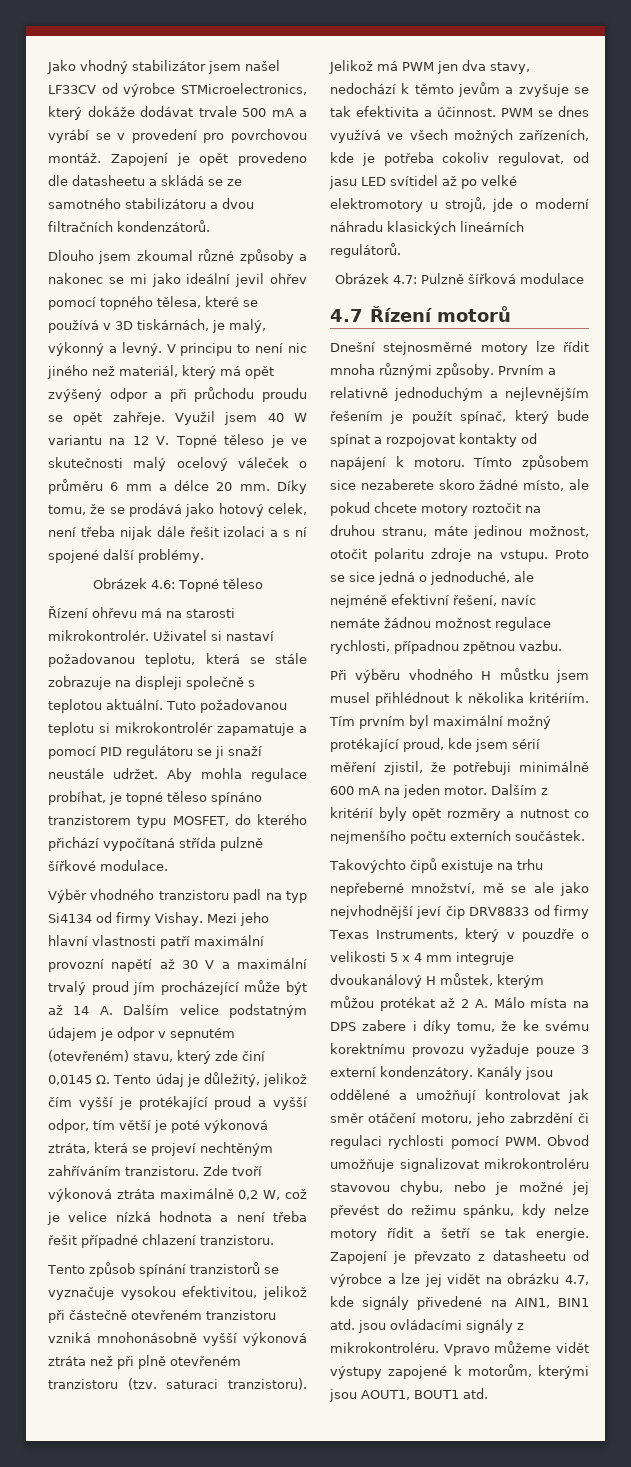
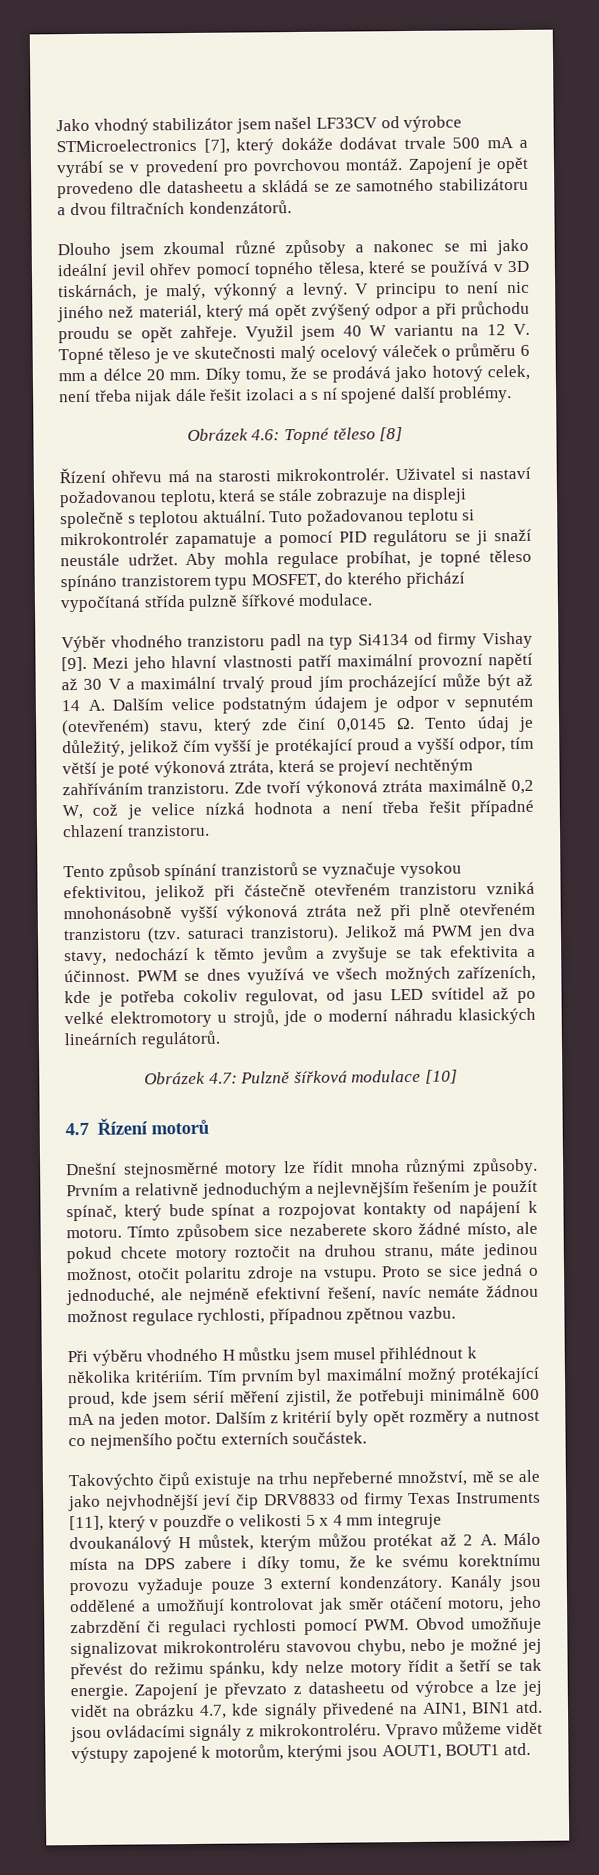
[181,83,307,95] STMicroelectronics, -> [56,138,230,154] STMicroelectronics [7],
(263, 583) none -> [379,427,404,442] [8]
[155,912,203,926] Vishay. -> [482,631,533,649] [61,656,87,672] Vishay [9].
(584, 278) none -> [424,1069,458,1084] [10]
[376,930,459,940] Instruments, -> [456,1491,541,1504] [69,1515,104,1532] Instruments [11],

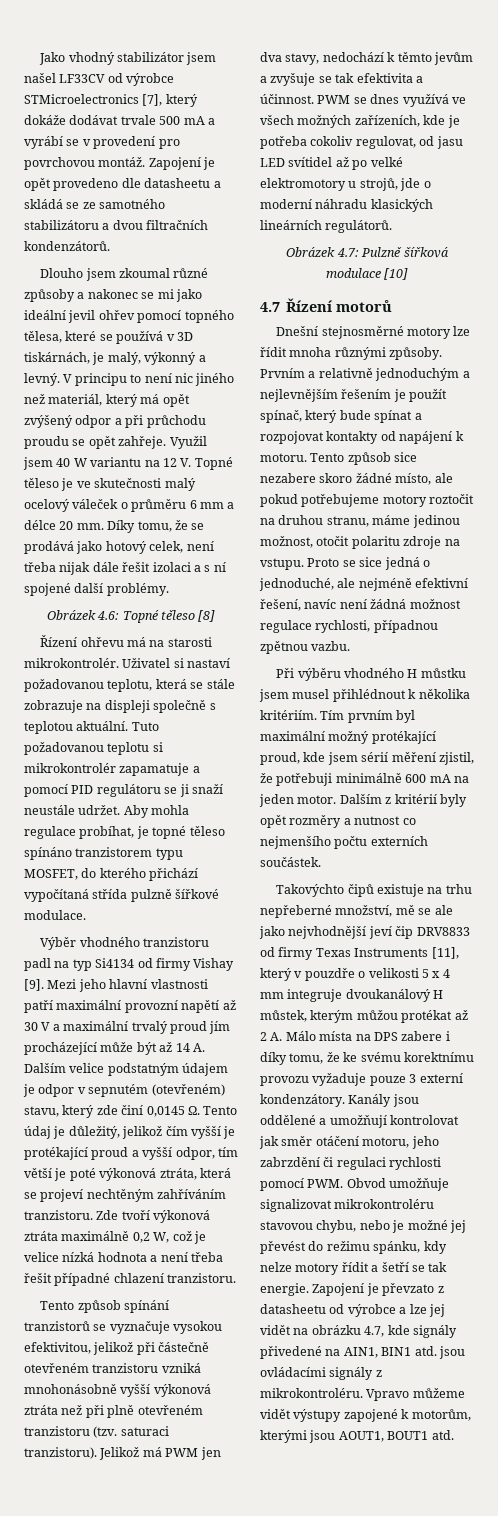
[127,1223,367,1242] Tímto způsobem sice nezaberete -> [310,452,418,465] [260,473,316,483] Tento způsob sice nezabere
[119,1246,167,1259] chcete -> [301,494,380,507] potřebujeme
[440,1243,476,1256] máte -> [372,515,411,525] máme
[427,1284,539,1298] nemáte žádnou -> [339,599,407,609] není žádná

